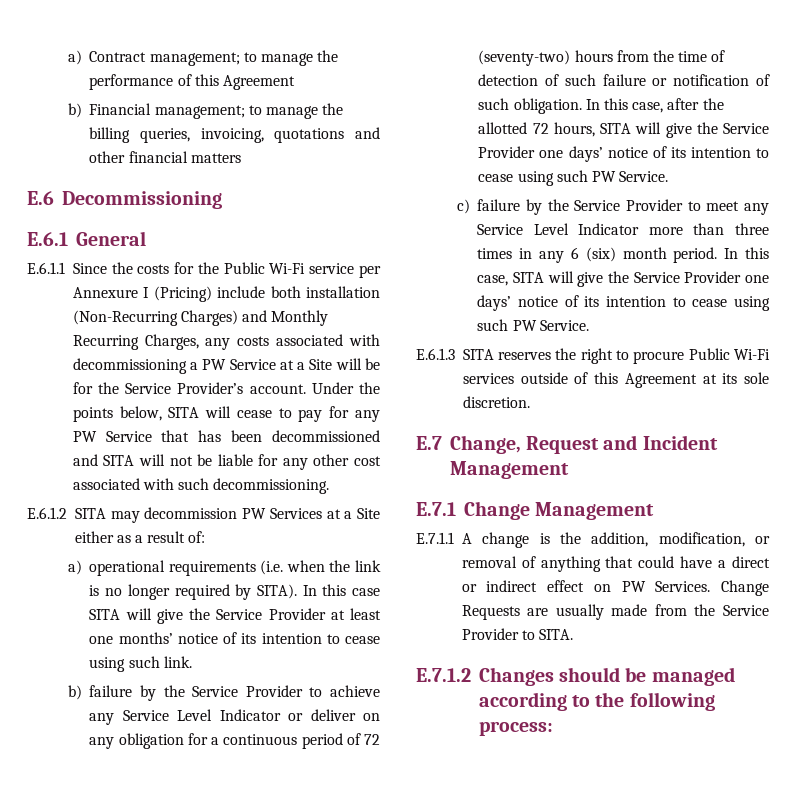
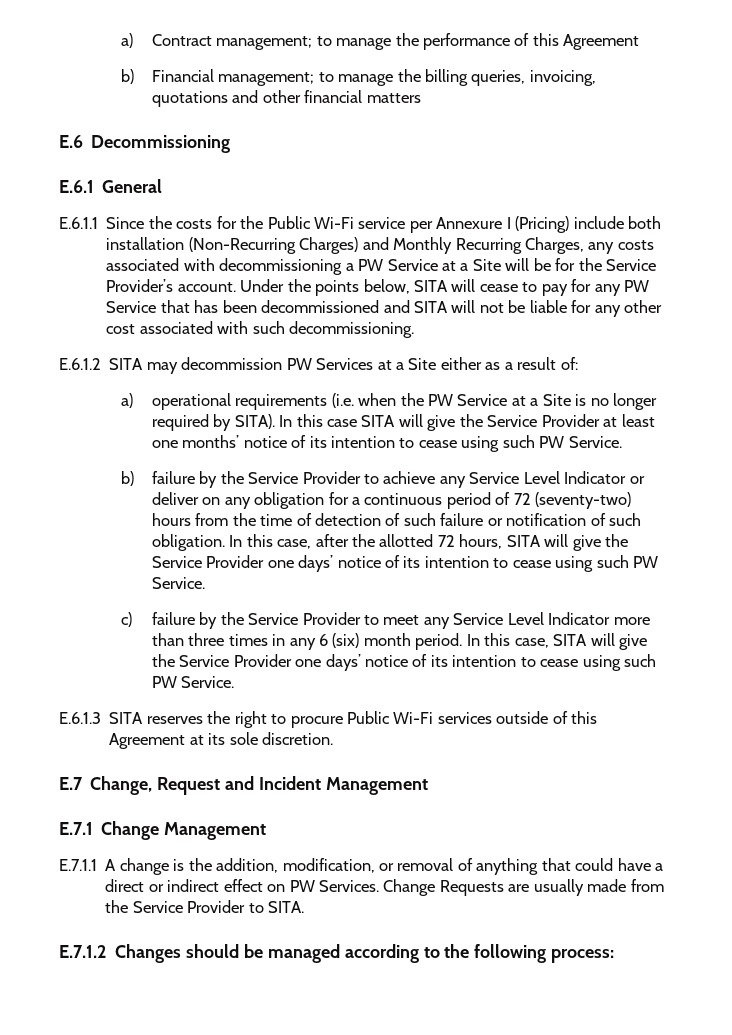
[354,560,381,572] link -> [428,394,571,406] PW Service at a Site
[163,656,192,668] link. -> [539,436,622,448] PW Service.

